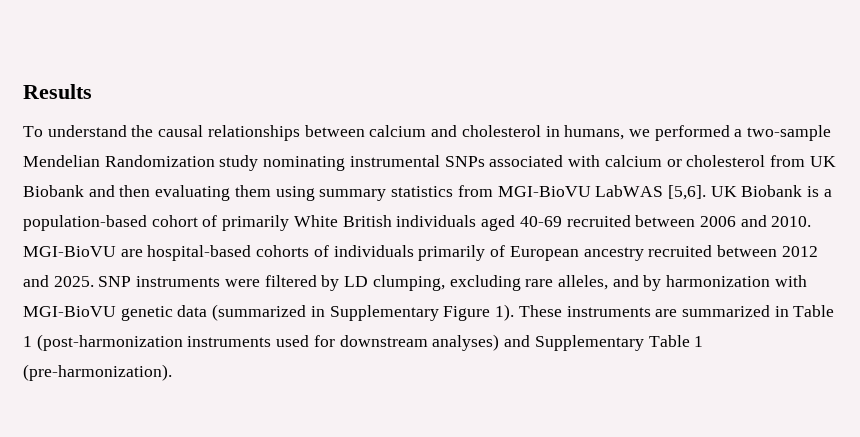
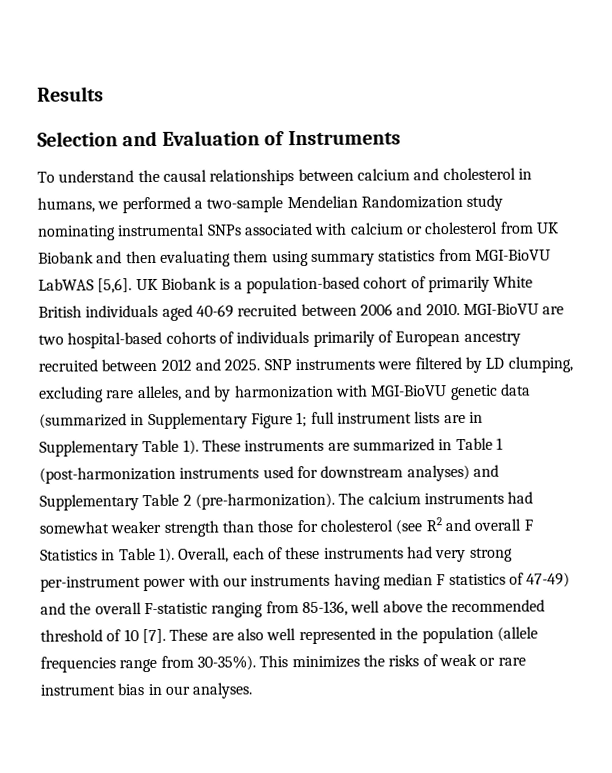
(92, 91) none -> [37,130,401,147] // Selection and Evaluation of Instruments
(143, 253) none -> [38,334,64,345] two
(491, 313) none -> [296,411,483,428] [39,439,180,457] 1; full instrument lists are in Supplementary Table
[694,336,704,347] [23,364,172,381] 1 (pre-harmonization). -> [182,491,534,510] [39,517,533,537] [40,546,513,563] [40,572,571,592] [40,599,546,618] [40,626,538,645] [40,653,526,673] [40,682,254,699] 2 (pre-harmonization). The calcium instruments had somewhat weaker strength than those for cholesterol (see R2 and overall F Statistics in Table 1). Overall, each of these instruments had very strong per-instrument power with our instruments having median F statistics of 47-49) and the overall F-statistic ranging from 85-136, well above the recommended threshold of 10 [7]. These are also well represented in the population (allele frequencies range from 30-35%). This minimizes the risks of weak or rare instrument bias in our analyses.

